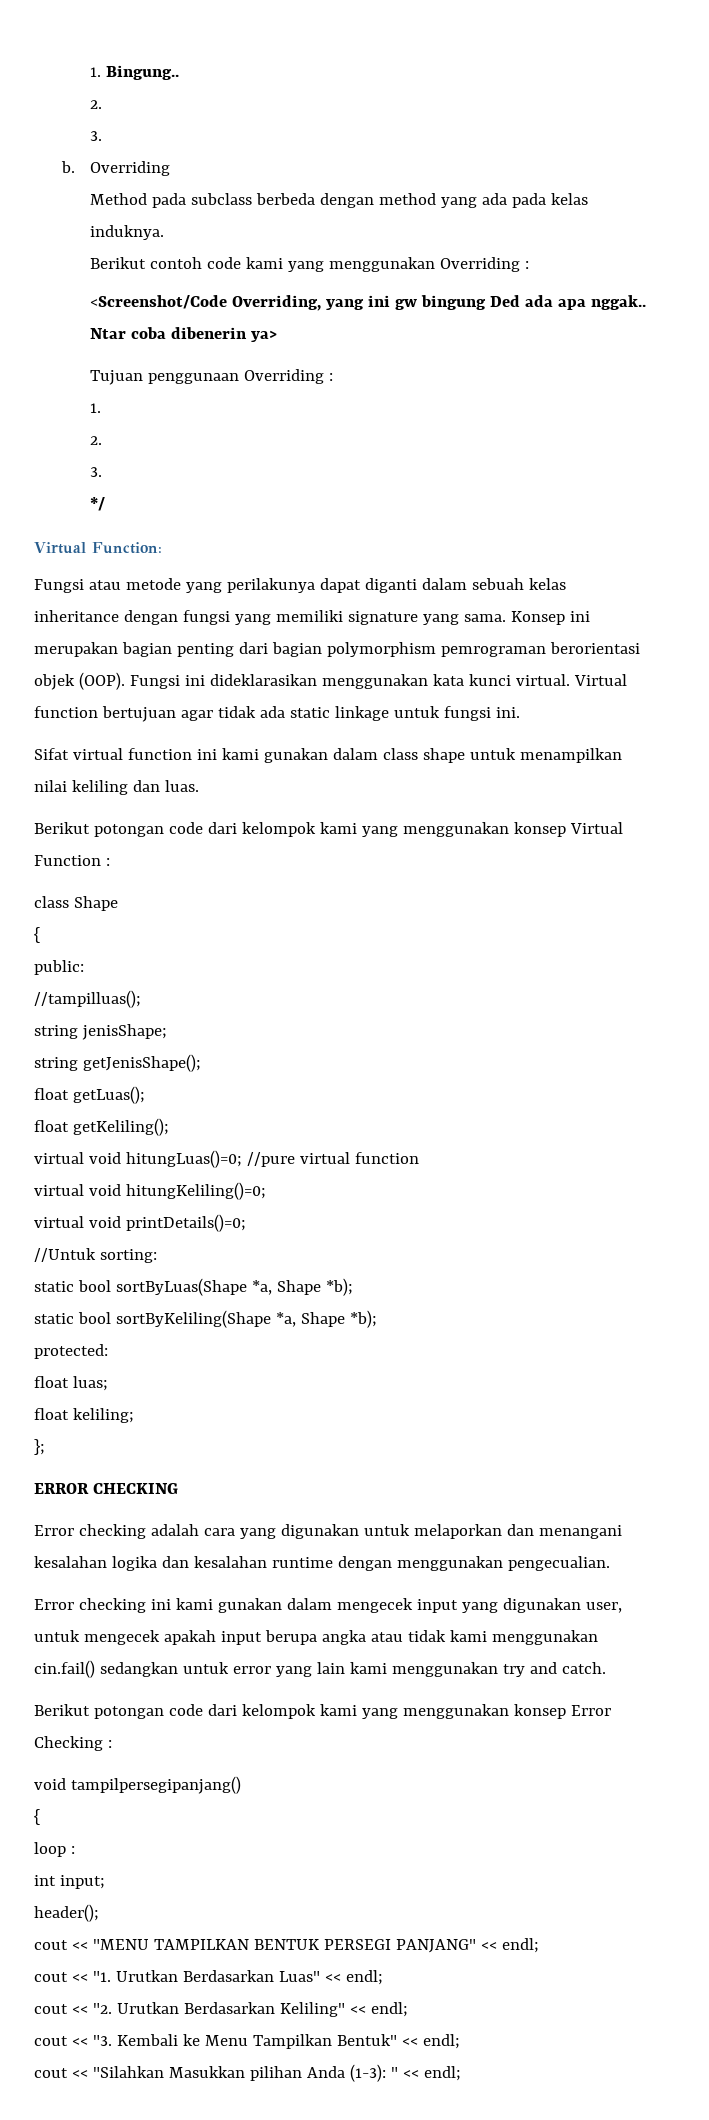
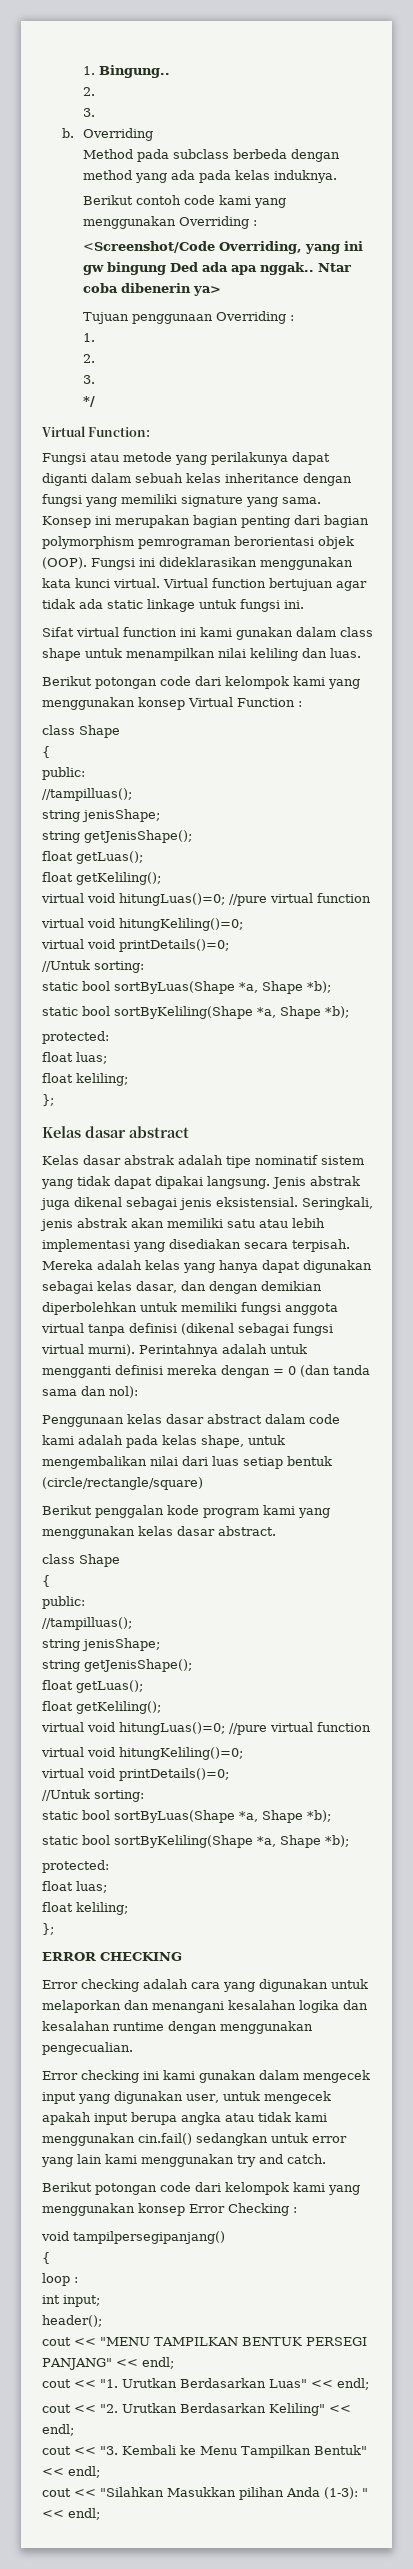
(45, 1447) none -> [42,1126,189,1138] [42,1155,364,1168] [41,1176,360,1189] [40,1197,373,1210] [40,1218,325,1231] [42,1239,350,1252] [42,1260,372,1273] [42,1281,322,1294] [42,1302,338,1315] [41,1323,333,1336] [41,1344,307,1357] [42,1365,370,1378] [42,1386,138,1398] [42,1414,340,1427] [42,1435,285,1448] [42,1456,332,1469] [42,1477,203,1490] [42,1505,330,1518] [42,1526,276,1539] [42,1554,120,1567] [42,1575,50,1587] [42,1596,85,1609] [42,1617,132,1630] [42,1638,160,1651] [42,1659,192,1672] [42,1680,143,1693] [42,1701,161,1714] [41,1722,371,1735] [41,1747,243,1760] [41,1768,229,1781] [42,1789,144,1802] [42,1810,331,1823] [42,1835,349,1848] [42,1860,109,1873] [42,1881,107,1893] [42,1902,128,1915] [42,1923,54,1935] // Kelas dasar abstract // Kelas dasar abstrak adalah tipe nominatif sistem yang tidak dapat dipakai langsung. Jenis abstrak juga dikenal sebagai jenis eksistensial. Seringkali, jenis abstrak akan memiliki satu atau lebih implementasi yang disediakan secara terpisah. Mereka adalah kelas yang hanya dapat digunakan sebagai kelas dasar, dan dengan demikian diperbolehkan untuk memiliki fungsi anggota virtual tanpa definisi (dikenal sebagai fungsi virtual murni). Perintahnya adalah untuk mengganti definisi mereka dengan = 0 (dan tanda sama dan nol): // Penggunaan kelas dasar abstract dalam code kami adalah pada kelas shape, untuk mengembalikan nilai dari luas setiap bentuk (circle/rectangle/square) // Berikut penggalan kode program kami yang menggunakan kelas dasar abstract. // class Shape // { // public: // //tampilluas(); // string jenisShape; // string getJenisShape(); // float getLuas(); // float getKeliling(); // virtual void hitungLuas()=0; //pure virtual function // virtual void hitungKeliling()=0; // virtual void printDetails()=0; // //Untuk sorting: // static bool sortByLuas(Shape *a, Shape *b); // static bool sortByKeliling(Shape *a, Shape *b); // protected: // float luas; // float keliling; // };

